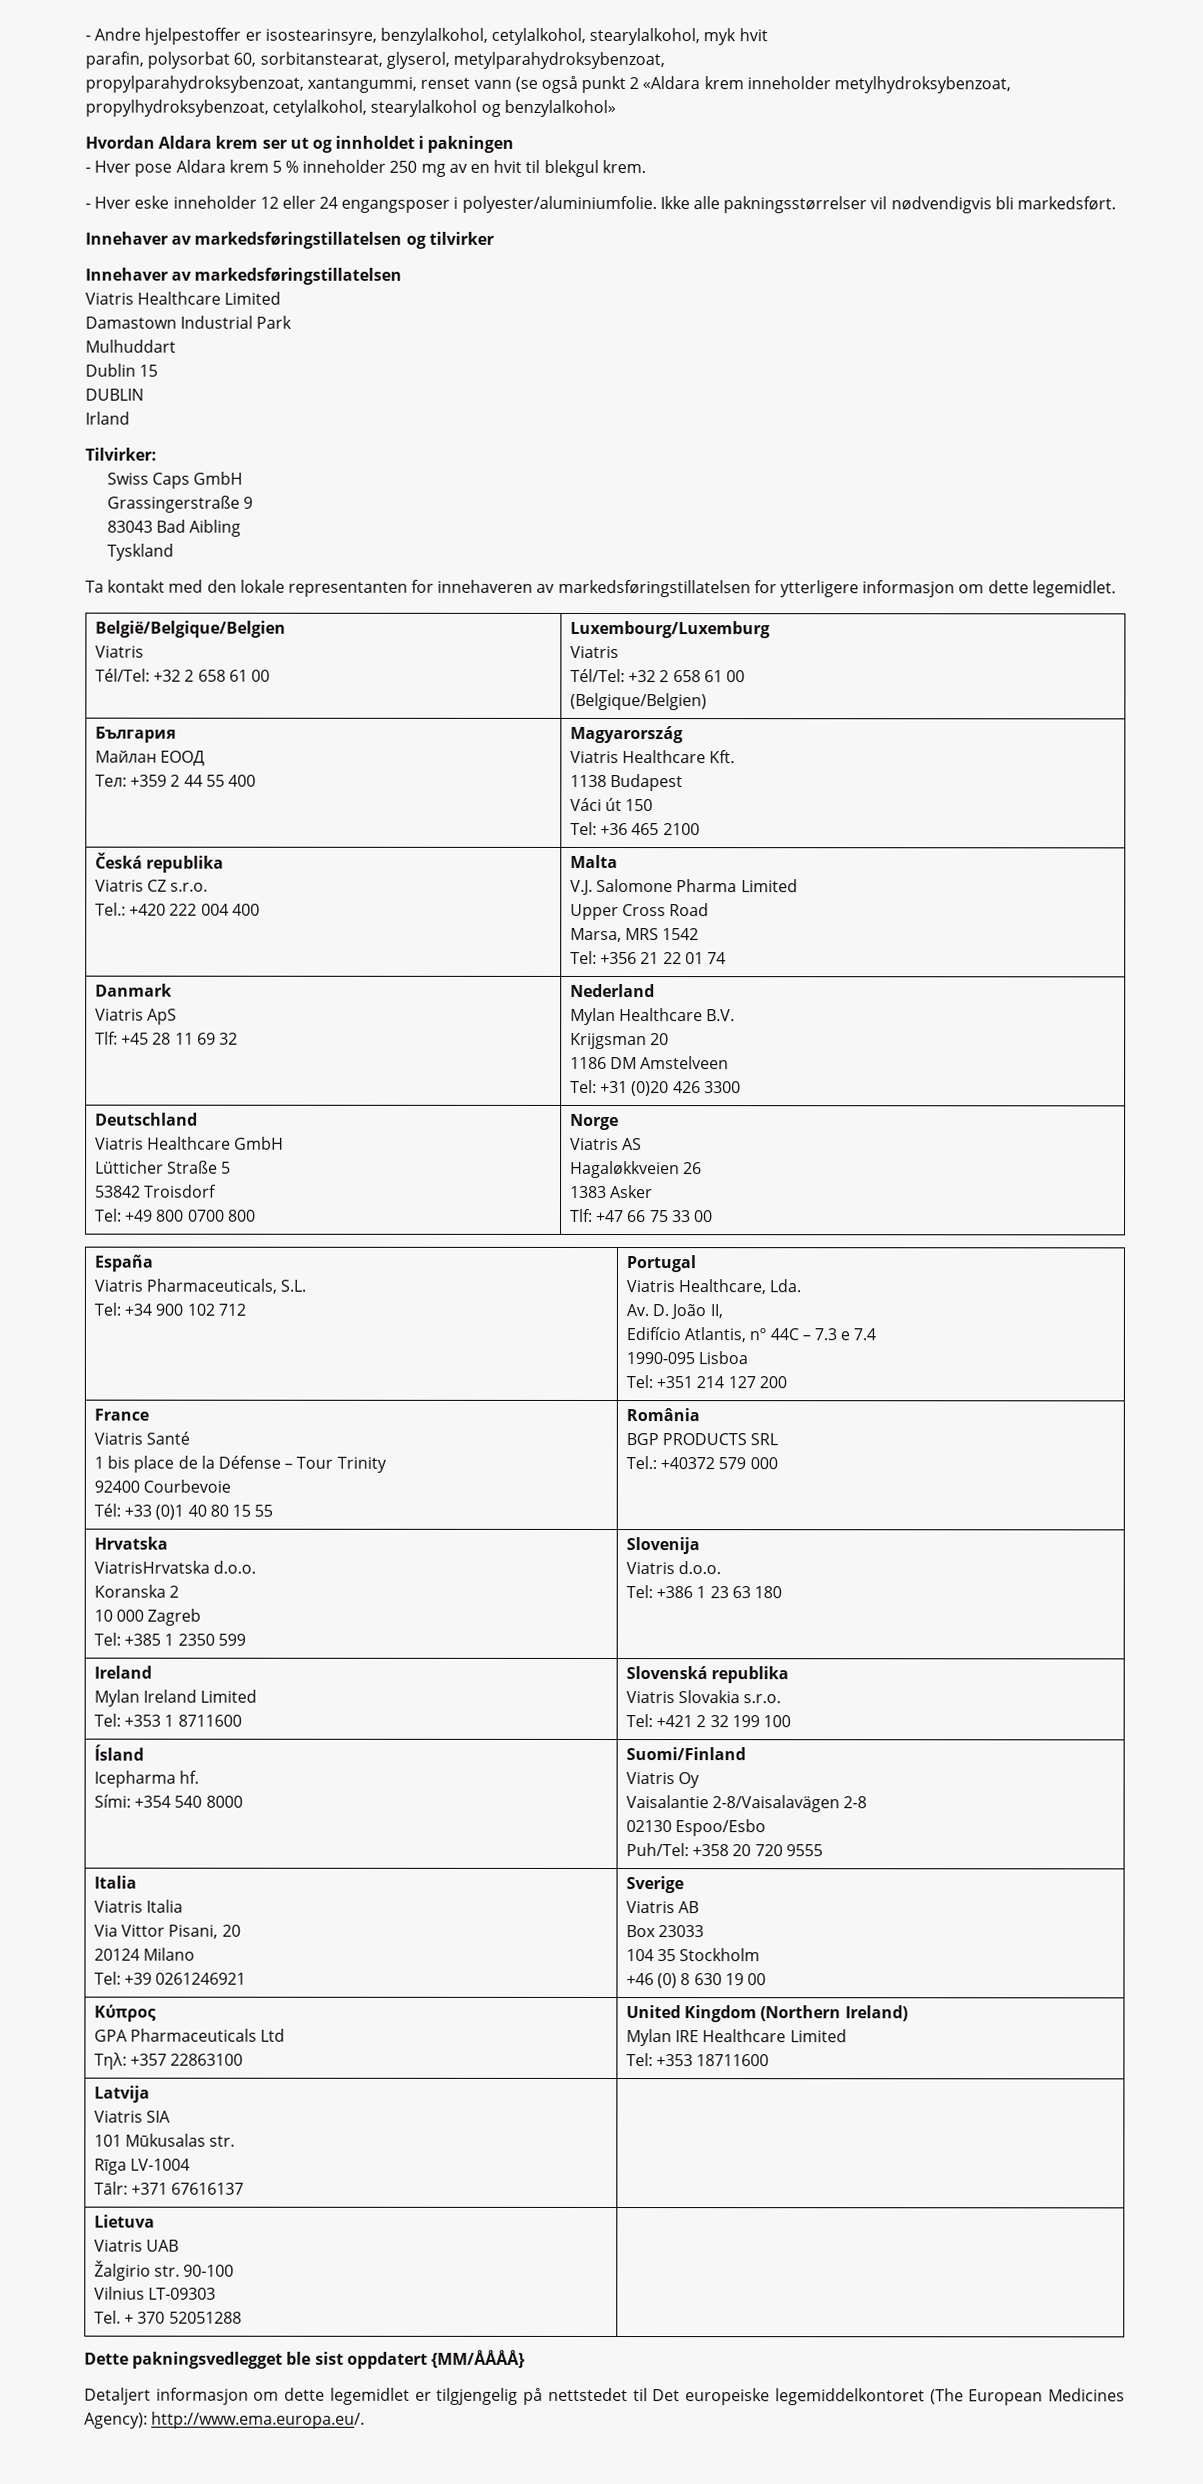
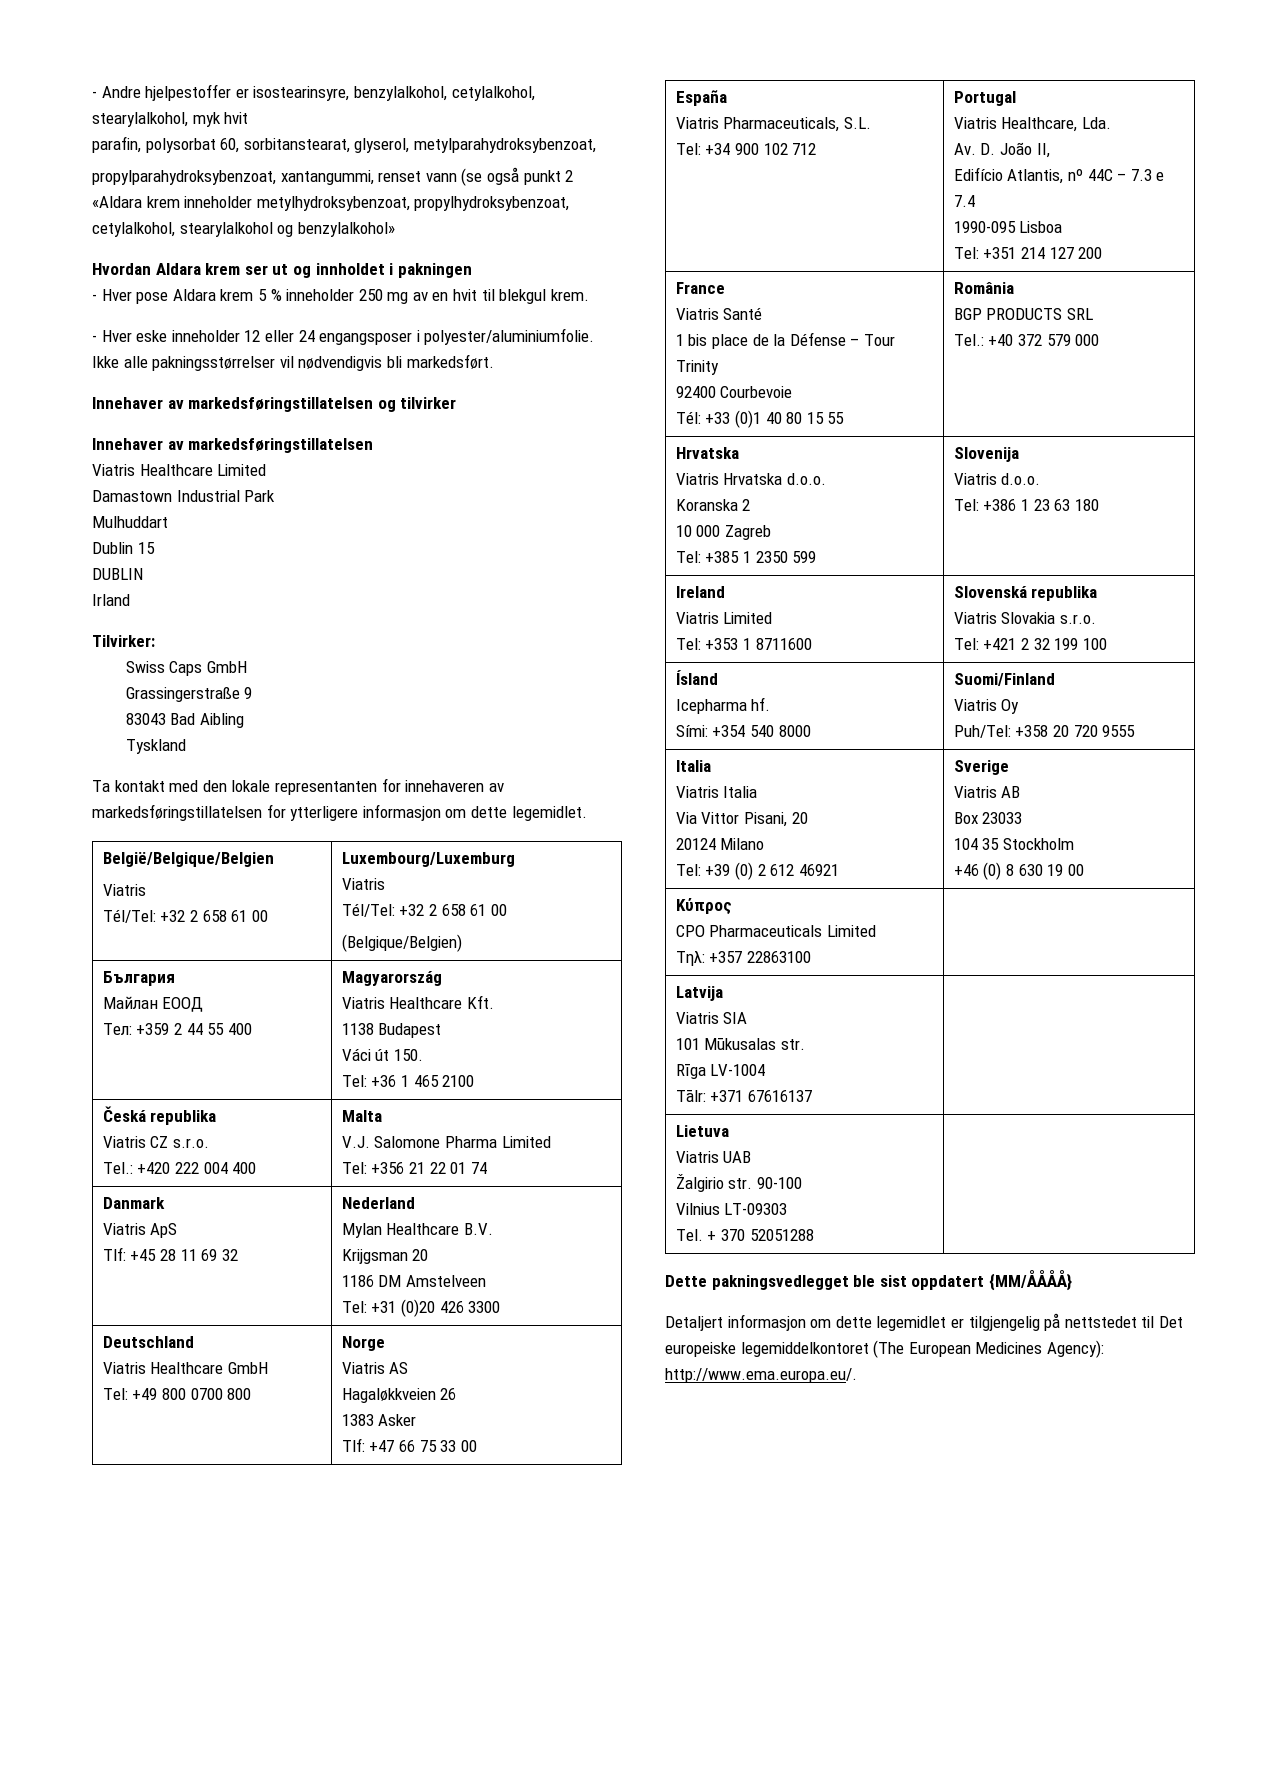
[625,799,654,812] 150 -> [393,1049,423,1061] 150.
(629, 829) none -> [400,1075,409,1087] 1
[570,903,710,921] [570,927,700,943] // Upper Cross Road // Marsa, MRS 1542 -> (551, 1142) none
[95,1160,232,1174] [95,1184,218,1198] // Lütticher Straße 5 // 53842 Troisdorf -> (268, 1368) none
[660,1457,716,1470] +40372 -> [988,334,1042,346] +40 372
[94,1560,211,1574] ViatrisHrvatska -> [675,473,783,485] Viatris Hrvatska
[94,1689,198,1707] Mylan Ireland -> [675,612,719,624] Viatris
[626,1795,868,1813] [626,1819,767,1837] // Vaisalantie 2-8/Vaisalavägen 2-8 // 02130 Espoo/Esbo -> (1020, 706) none
[155,1972,247,1985] 0261246921 -> [734,862,839,880] (0) 2 612 46921
[94,2028,286,2042] GPA Pharmaceuticals Ltd -> [675,925,876,937] CPO Pharmaceuticals Limited
[626,2005,908,2023] [626,2029,847,2047] [626,2053,770,2067] United Kingdom (Northern Ireland) // Mylan IRE Healthcare Limited // Tel: +353 18711600 -> (811, 957) none

